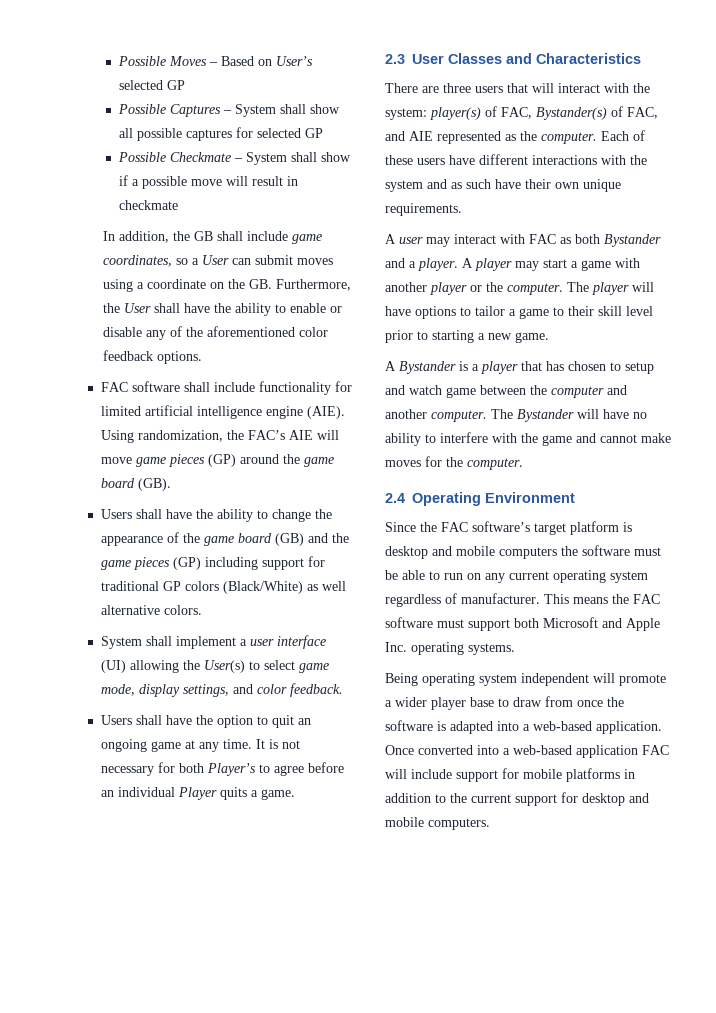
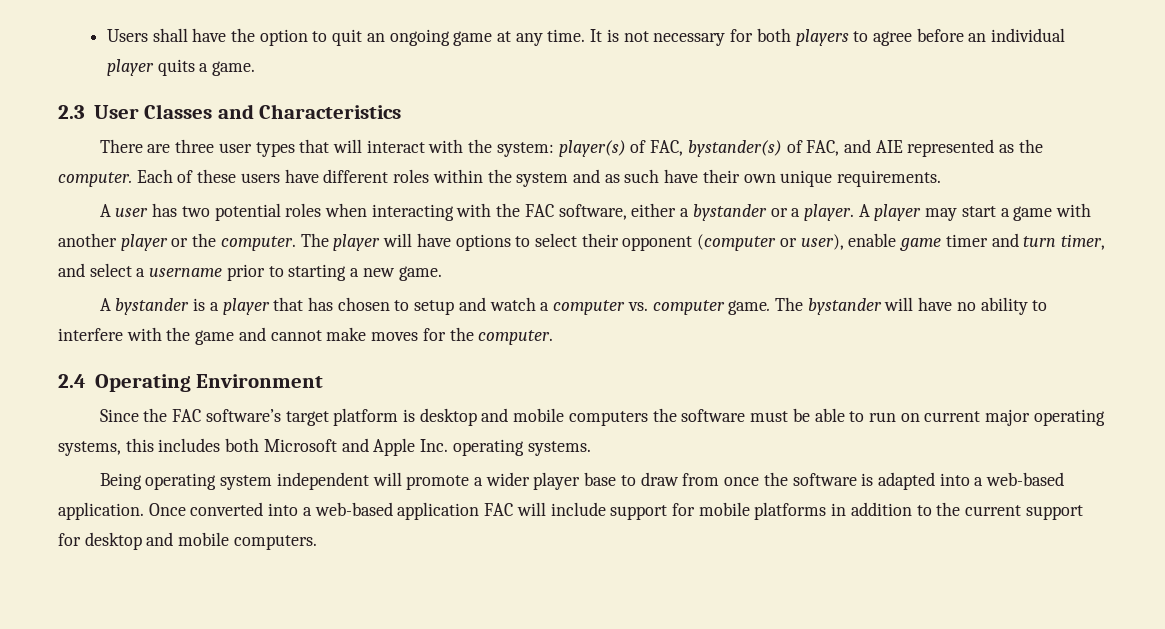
[117,56,313,66] [118,80,185,90] [117,104,340,117] [118,127,323,141] [117,152,351,165] [118,175,298,189] [118,200,178,210] [103,231,323,244] [103,255,334,267] [103,279,352,292] [103,303,343,316] [103,326,329,340] [103,350,203,364] [100,381,352,395] [100,405,345,419] [100,430,339,443] [100,454,334,467] [100,478,171,491] [100,509,332,522] [100,532,349,546] [100,556,325,570] [100,581,346,594] [100,605,202,615] [100,635,326,649] [100,660,329,673] [100,683,343,697] Possible Moves – Based on User’s selected GP // Possible Captures – System shall show all possible captures for selected GP // Possible Checkmate – System shall show if a possible move will result in checkmate // In addition, the GB shall include game coordinates, so a User can submit moves using a coordinate on the GB. Furthermore, the User shall have the ability to enable or disable any of the aforementioned color feedback options. // FAC software shall include functionality for limited artificial intelligence engine (AIE). Using randomization, the FAC’s AIE will move game pieces (GP) around the game board (GB). // Users shall have the ability to change the appearance of the game board (GB) and the game pieces (GP) including support for traditional GP colors (Black/White) as well alternative colors. // System shall implement a user interface (UI) allowing the User(s) to select game mode, display settings, and color feedback. // -> (106, 35) none
[206,763,256,776] Player’s -> [795,29,849,46] players
[177,787,217,800] Player -> [106,59,154,76] player
[475,86,503,93] users -> [218,142,295,157] user types
[536,107,607,120] Bystander(s) -> [687,140,782,157] bystander(s)
[532,155,626,165] interactions with -> [393,169,483,183] roles within
[426,234,661,247] [385,258,405,268] may interact with FAC as both Bystander and -> [152,203,788,221] has two potential roles when interacting with the FAC software, either a bystander or
[475,306,653,319] tailor a game to their skill level -> [534,233,1105,251] [58,263,223,277] select their opponent (computer or user), enable game timer and turn timer, and select a username
[399,361,456,374] Bystander -> [115,298,190,315] bystander
[446,385,627,398] [385,409,574,422] game between the computer and another computer. The Bystander -> [540,297,882,315] a computer vs. computer game. The bystander
[485,570,648,583] [385,593,660,607] [385,617,510,631] any current operating system regardless of manufacturer. This means the FAC software must support -> [924,409,1105,426] [58,438,221,456] current major operating systems, this includes

